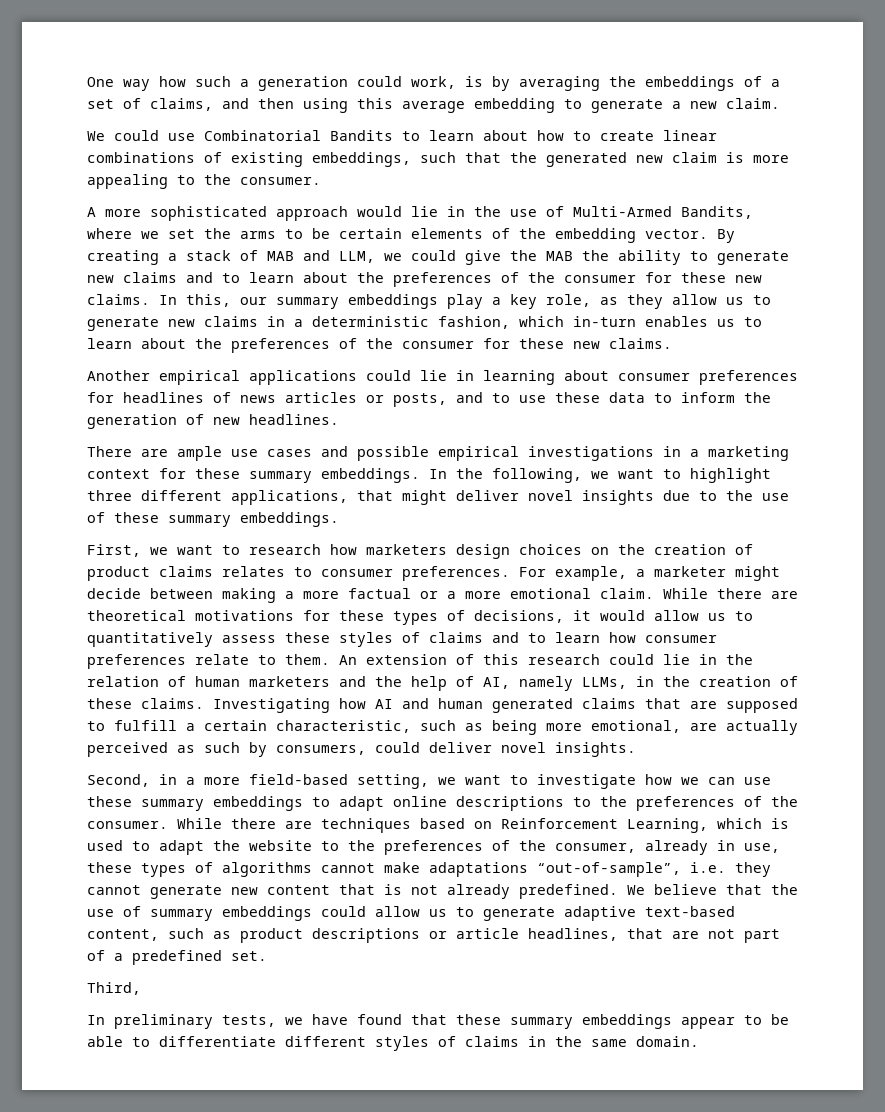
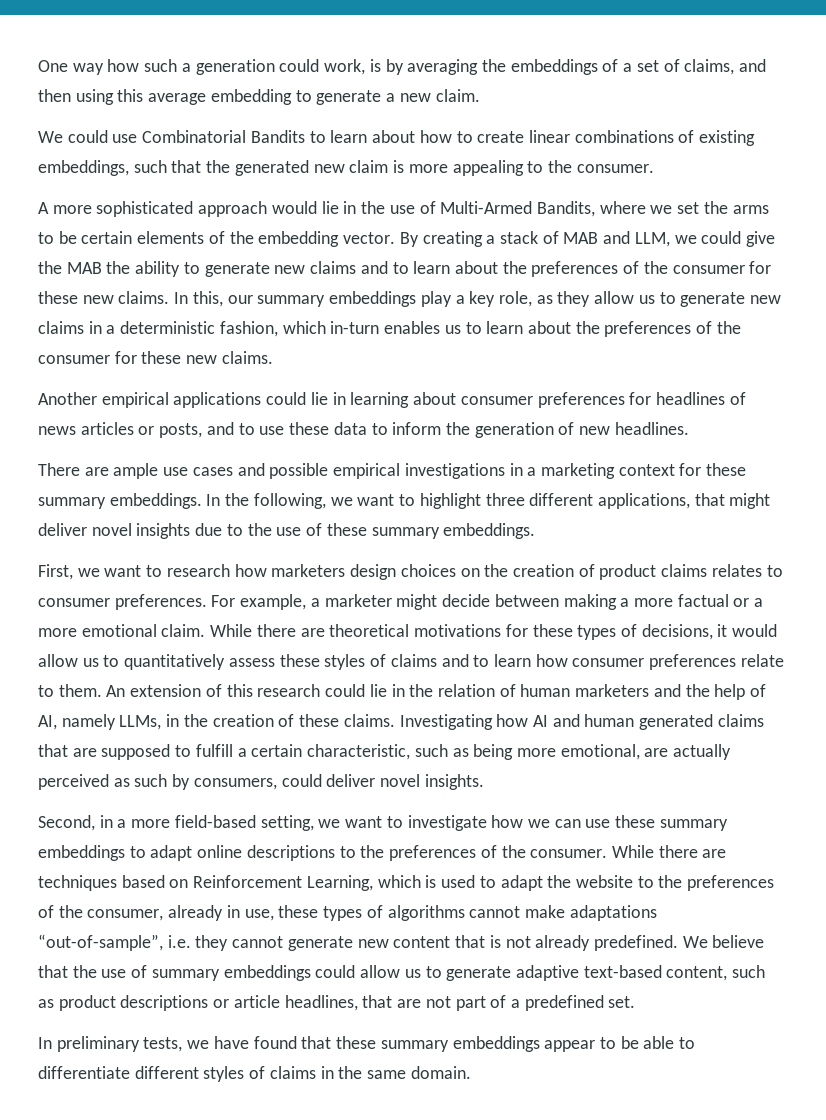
[87,982,141,995] // Third, -> (636, 1002) none

